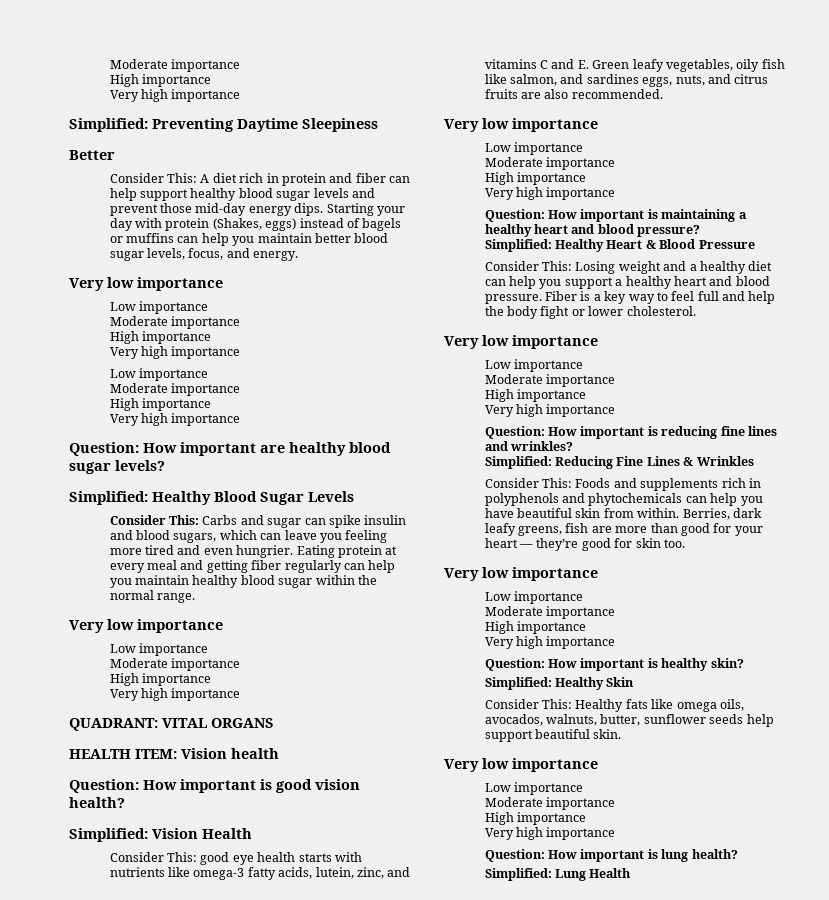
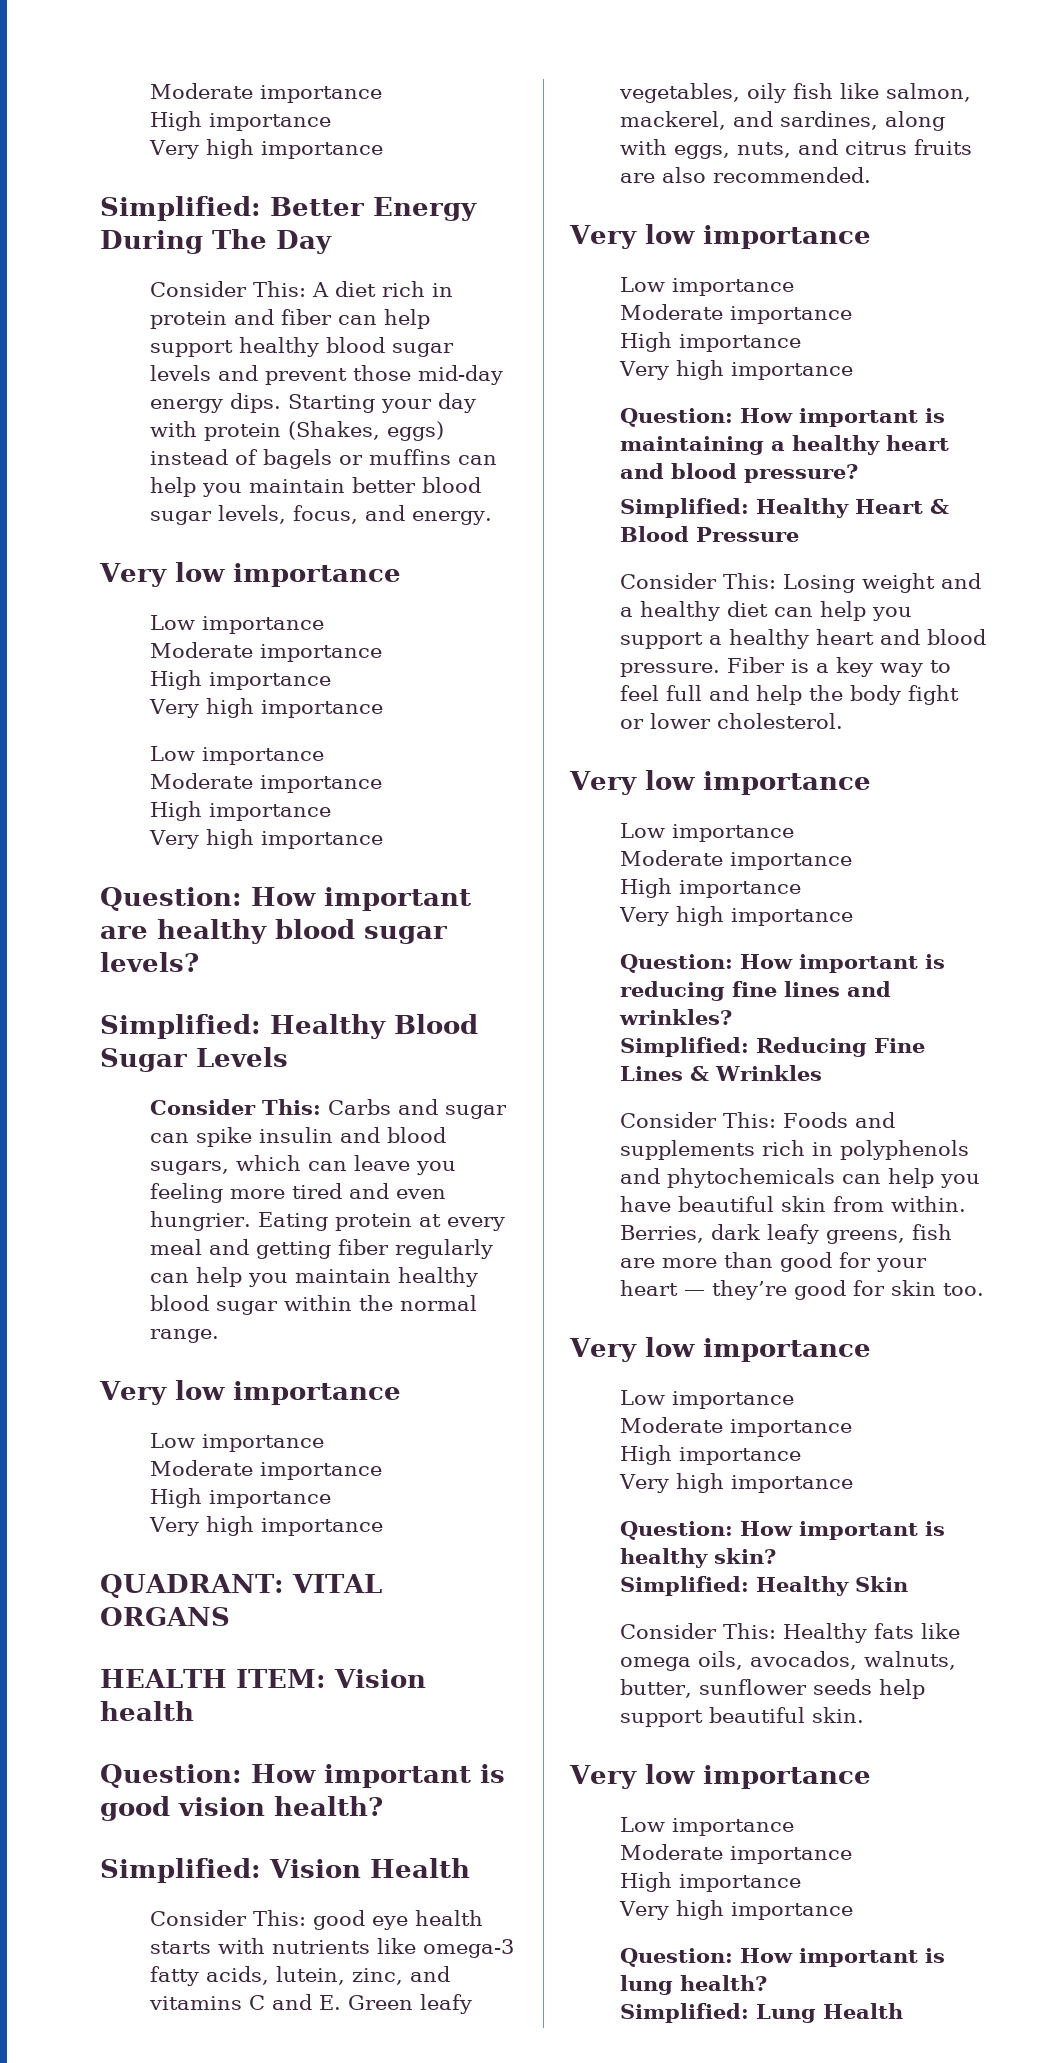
[152,118,378,132] [69,150,115,160] Preventing Daytime Sleepiness // Better -> [270,197,477,221] [100,229,332,254] Better Energy During The Day
[560,74,639,84] and sardines -> [619,111,945,131] [619,139,667,155] mackerel, and sardines, along with

